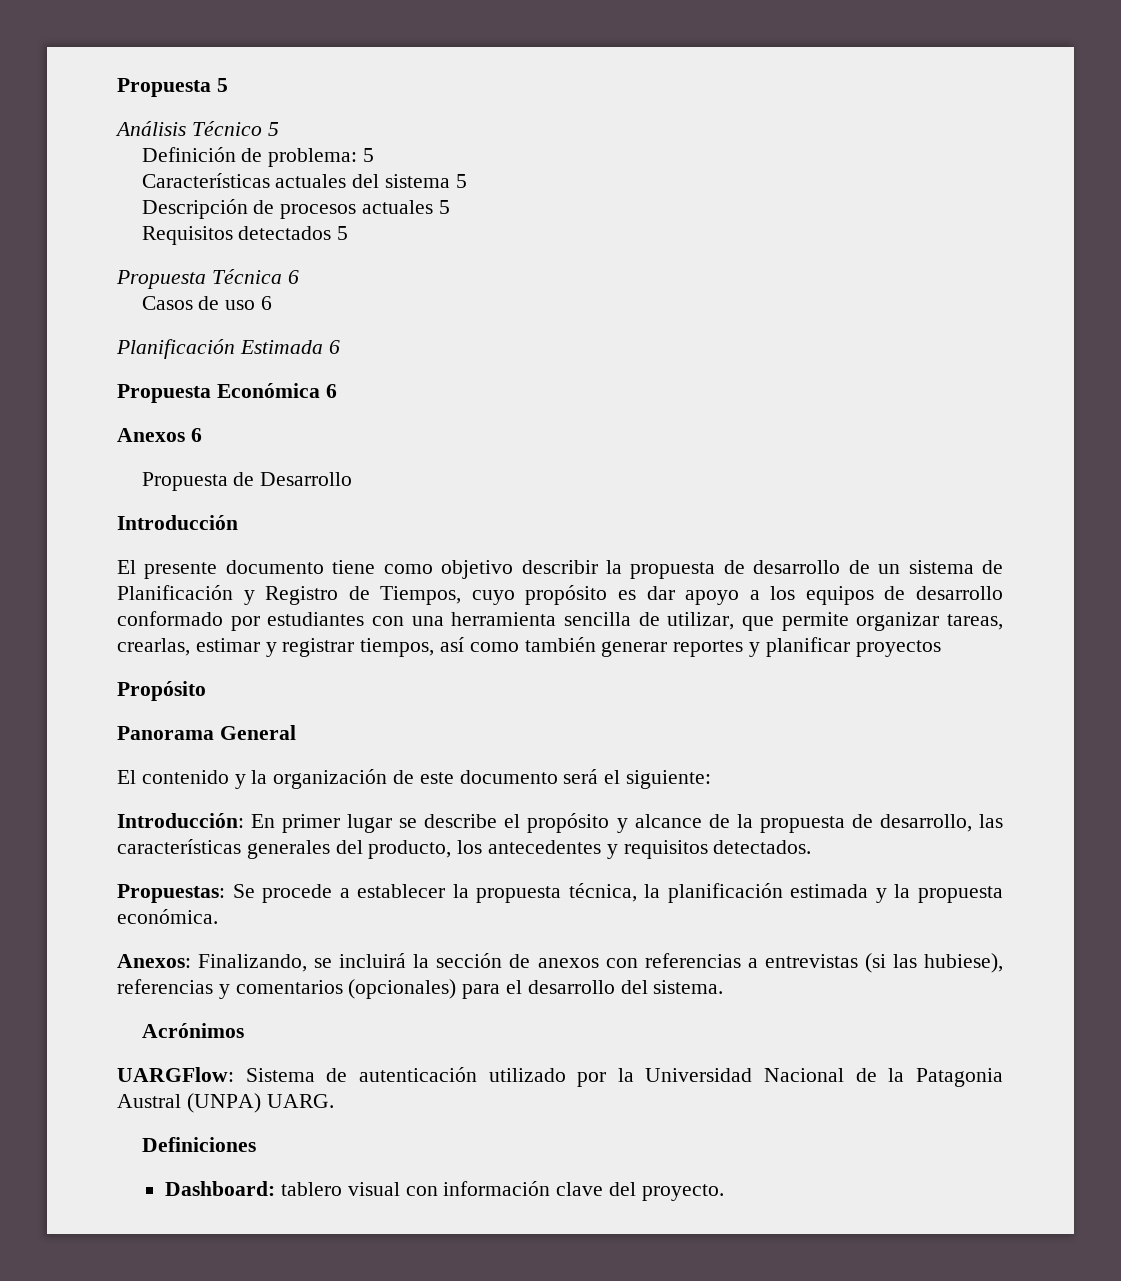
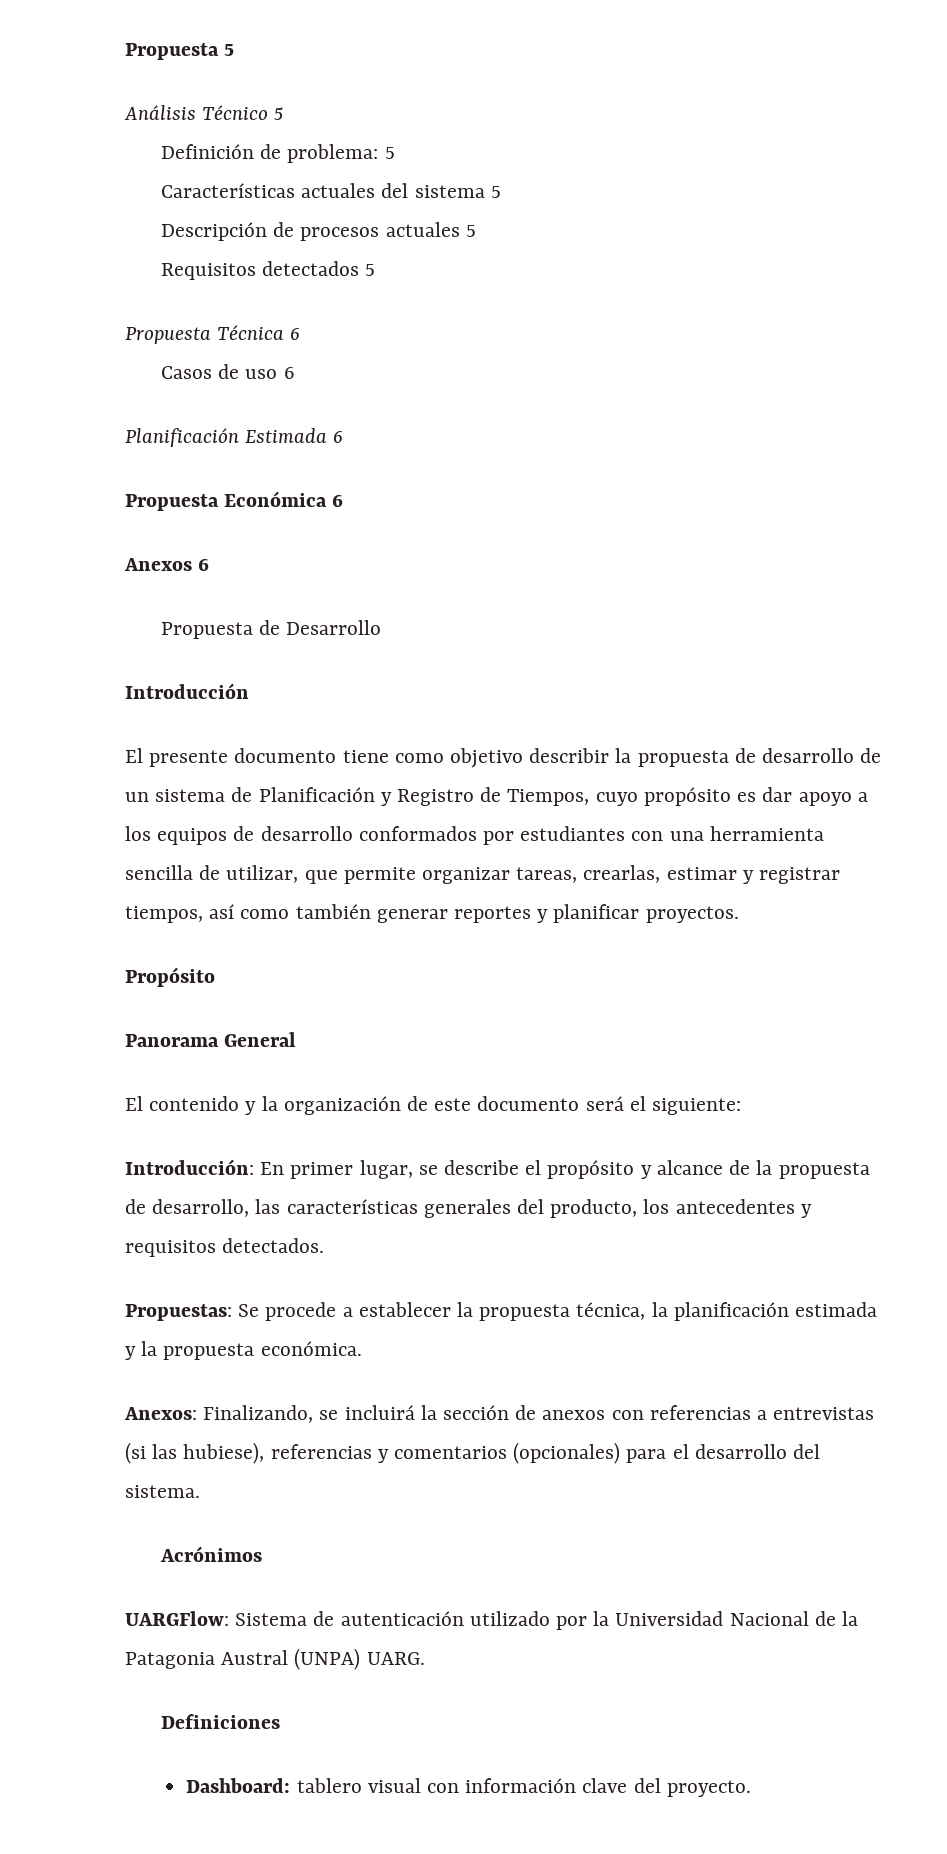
[117,611,223,626] conformado -> [358,826,477,841] conformados
[855,640,941,657] proyectos -> [645,906,739,923] proyectos.
[347,814,393,833] lugar -> [359,1160,413,1179] lugar,

